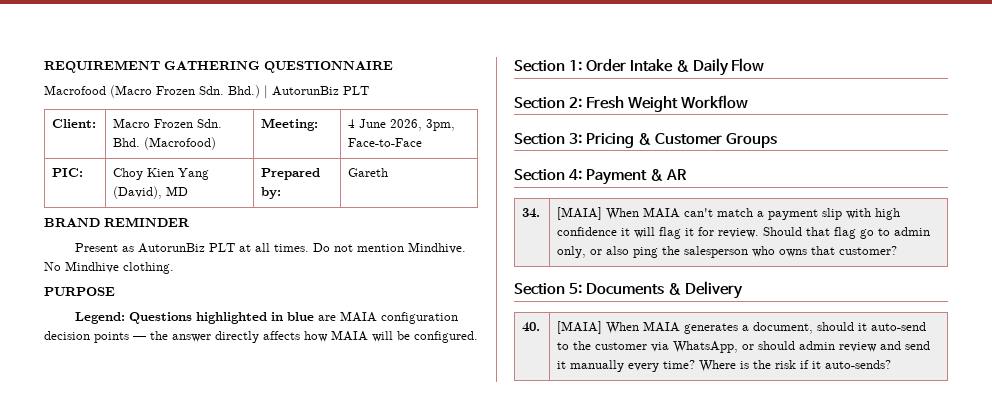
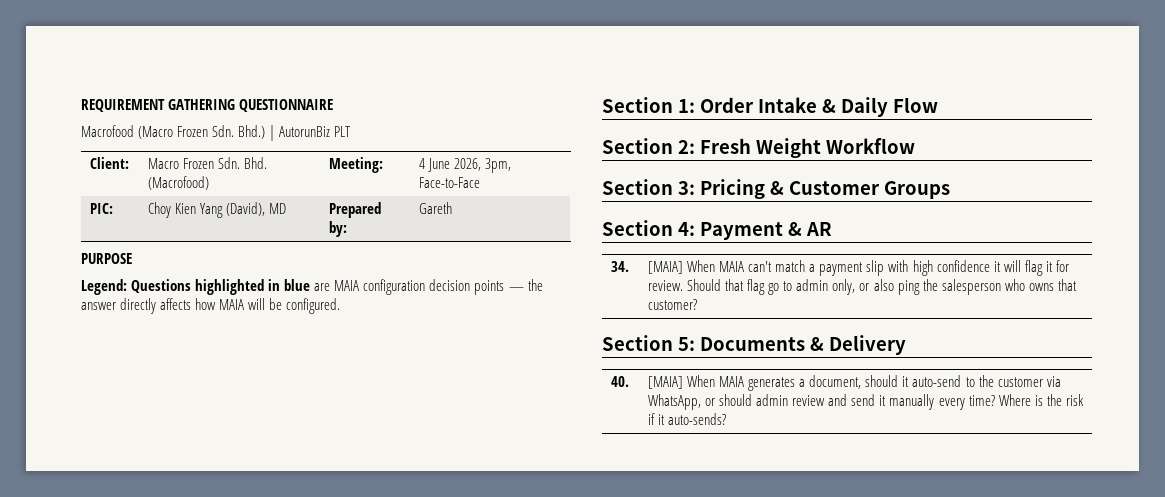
[44,217,190,227] [75,242,467,254] [44,261,174,274] // BRAND REMINDER // Present as AutorunBiz PLT at all times. Do not mention Mindhive. No Mindhive clothing. -> (453, 208) none

